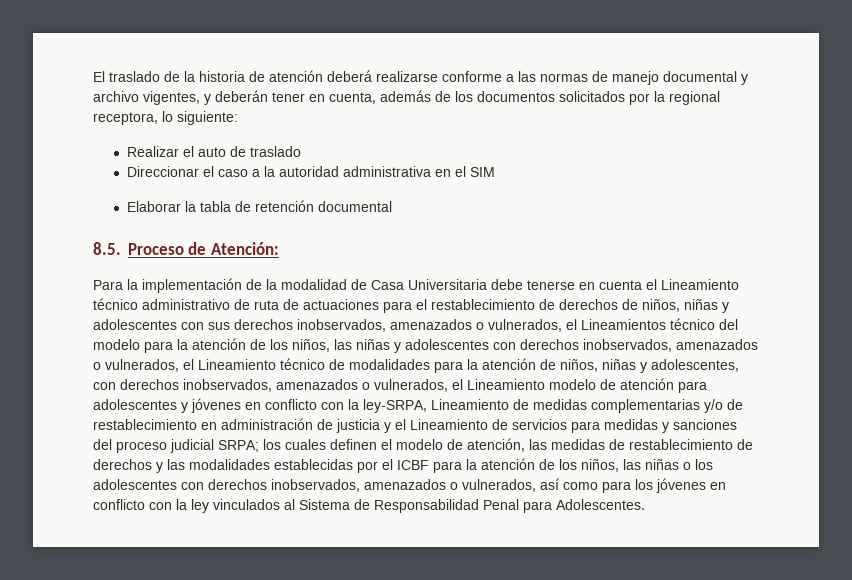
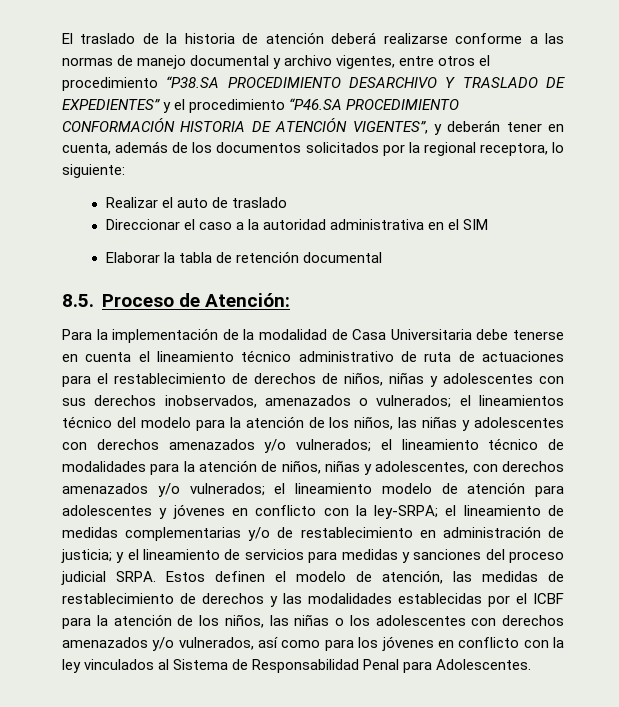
(200, 98) none -> [399,55,491,66] [62,76,565,91] [62,98,460,113] [62,118,428,134] entre otros el procedimiento “P38.SA PROCEDIMIENTO DESARCHIVO Y TRASLADO DE EXPEDIENTES” y el procedimiento “P46.SA PROCEDIMIENTO CONFORMACIÓN HISTORIA DE ATENCIÓN VIGENTES”,
[661,279,739,290] Lineamiento -> [157,351,235,362] lineamiento
[488,319,666,332] vulnerados, el Lineamientos -> [376,395,564,408] vulnerados; el lineamientos
[583,339,758,352] [93,359,276,372] inobservados, amenazados o vulnerados, el Lineamiento -> [168,439,479,453] amenazados y/o vulnerados; el lineamiento
[183,379,545,392] inobservados, amenazados o vulnerados, el Lineamiento -> [62,483,372,497] amenazados y/o vulnerados; el lineamiento
[363,399,509,413] ley-SRPA, Lineamiento -> [374,505,541,519] ley-SRPA; el lineamiento
[336,419,488,433] justicia y el Lineamiento -> [61,549,221,563] justicia; y el lineamiento
[218,439,326,452] SRPA; los cuales -> [116,571,205,582] SRPA. Estos
[271,479,458,492] inobservados, amenazados o -> [62,637,175,651] amenazados y/o

